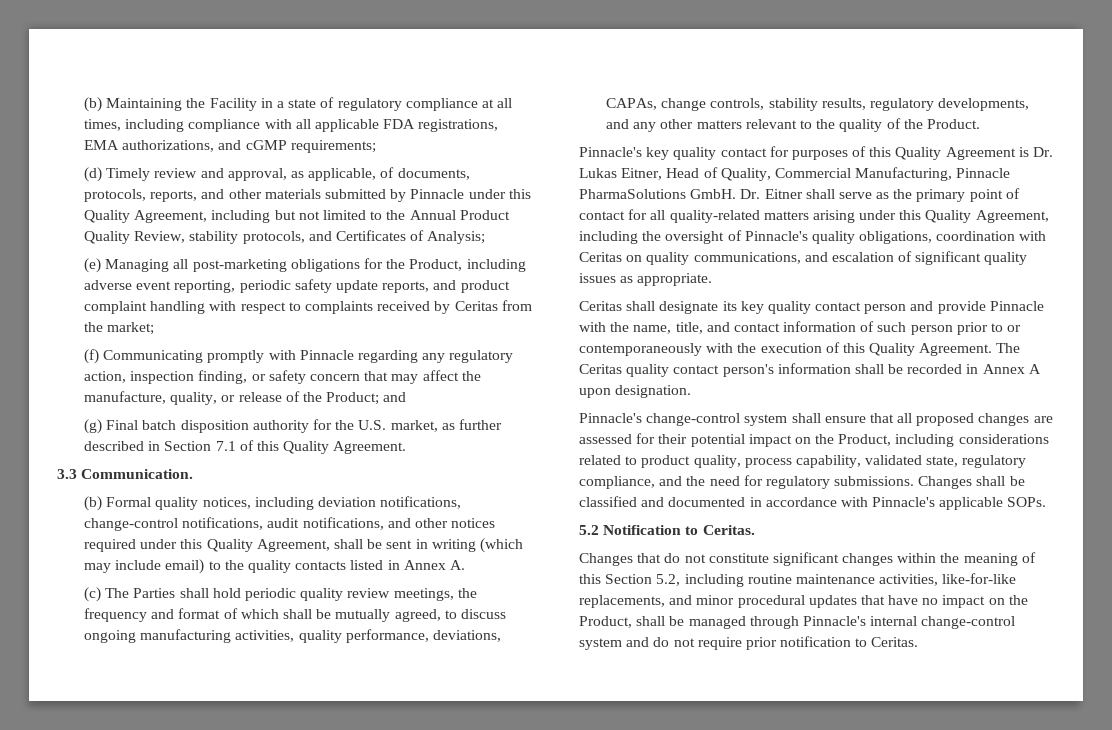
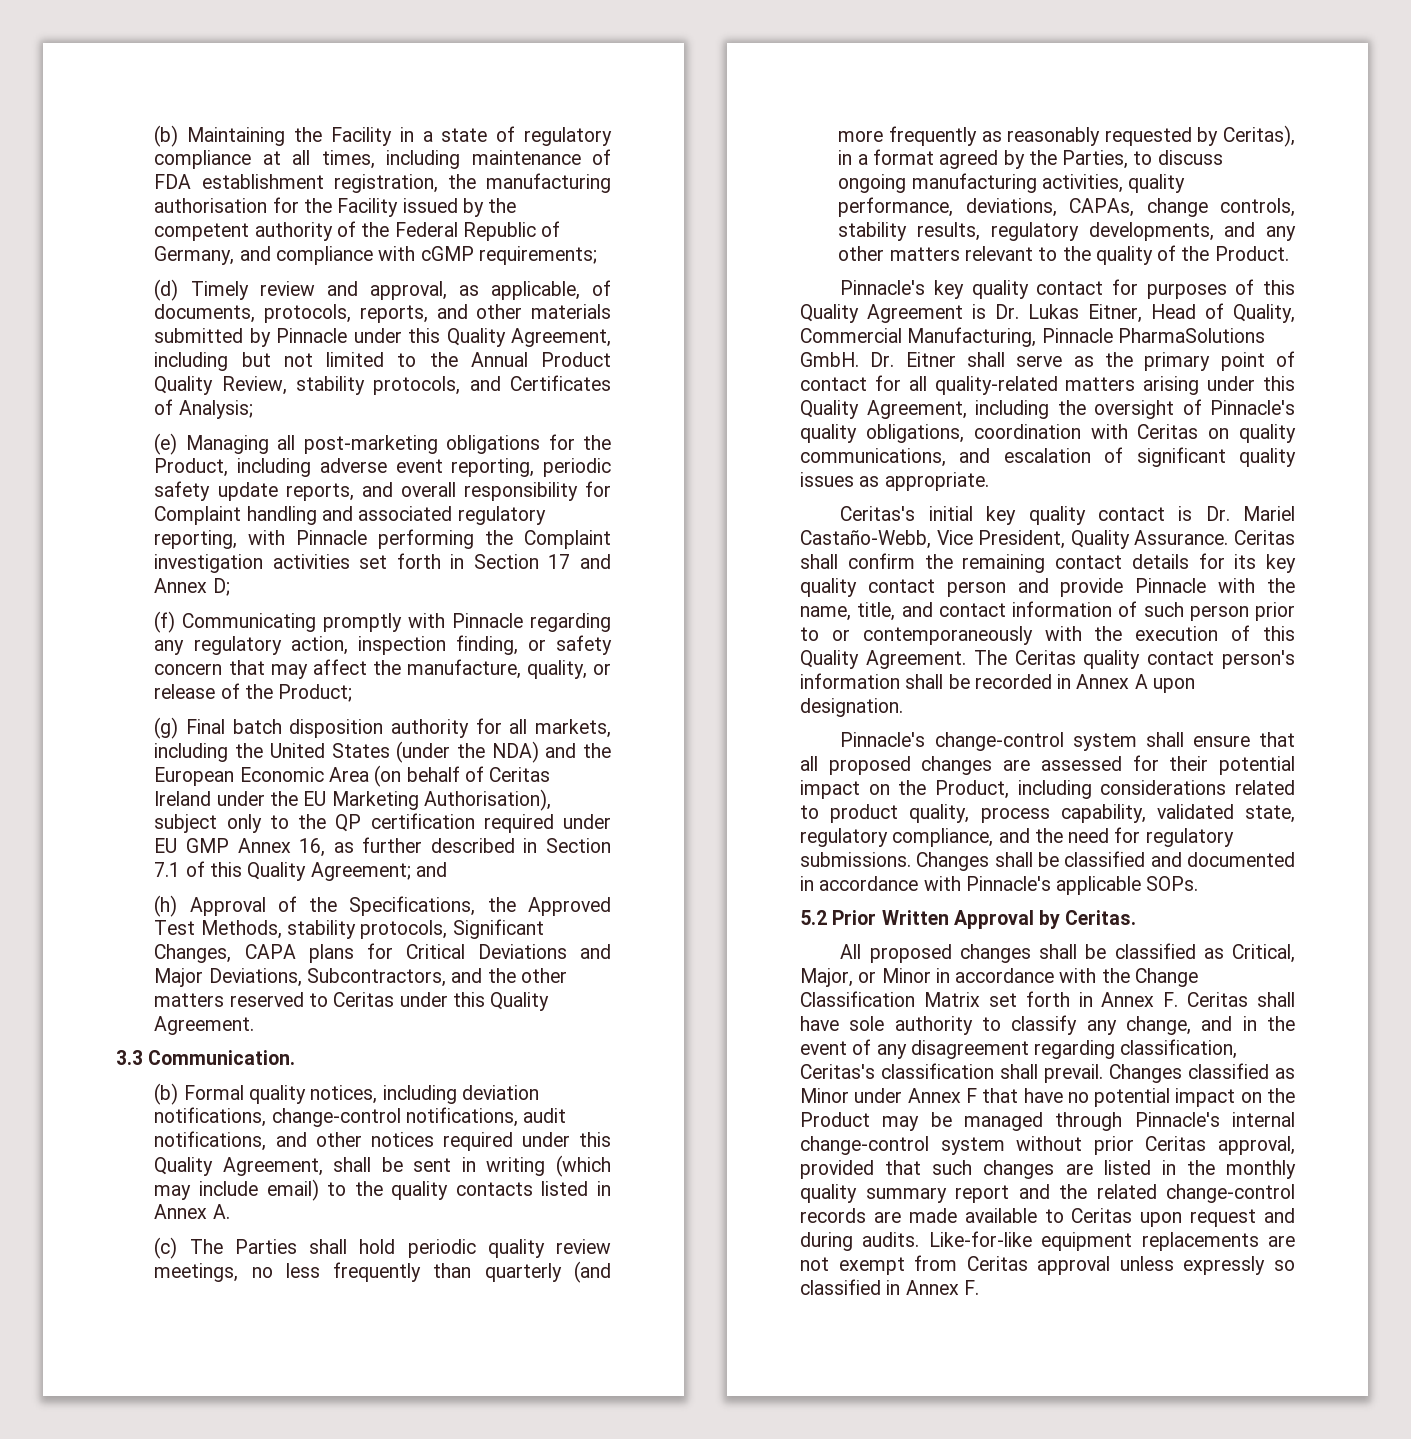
[188,119,499,132] [84,140,242,152] compliance with all applicable FDA registrations, EMA authorizations, and -> [471,149,611,165] [154,173,611,193] [154,197,517,217] [154,221,561,241] [154,246,416,265] maintenance of FDA establishment registration, the manufacturing authorisation for the Facility issued by the competent authority of the Federal Republic of Germany, and compliance with
[460,280,510,293] [84,300,532,314] [84,322,155,335] product complaint handling with respect to complaints received by Ceritas from the market; -> [400,481,611,501] [154,506,546,525] [154,529,611,549] [154,553,612,573] [154,578,230,596] overall responsibility for Complaint handling and associated regulatory reporting, with Pinnacle performing the Complaint investigation activities set forth in Section 17 and Annex D;
[383,392,407,402] and -> (353, 693) none
[335,420,438,432] the U.S. market, -> [509,719,611,738] [154,741,611,763] [154,765,551,787] [154,789,551,811] [154,813,611,833] [154,838,326,857] all markets, including the United States (under the NDA) and the European Economic Area (on behalf of Ceritas Ireland under the EU Marketing Authorisation), subject only to the QP certification required under EU GMP Annex 16,
(330, 447) none -> [310,862,447,881] [154,895,611,917] [154,919,544,939] [154,943,611,963] [154,968,567,987] [154,992,550,1011] Agreement; and // (h) Approval of the Specifications, the Approved Test Methods, stability protocols, Significant Changes, CAPA plans for Critical Deviations and Major Deviations, Subcontractors, and the other matters reserved to Ceritas under this Quality
[457,588,477,598] [84,608,441,622] the frequency and format of which shall be mutually agreed, -> [251,1261,611,1283] [838,125,1295,147] [838,149,1129,169] no less frequently than quarterly (and more frequently as reasonably requested by Ceritas), in a format agreed by the Parties,
[579,301,719,314] Ceritas shall designate -> [840,506,1295,525] [800,530,1295,549] [800,553,1225,573] Ceritas's initial key quality contact is Dr. Mariel Castaño-Webb, Vice President, Quality Assurance. Ceritas shall confirm the remaining contact details for
[603,525,755,535] [579,552,1036,566] [579,573,1017,587] [579,595,857,608] Notification to Ceritas. // Changes that do not constitute significant changes within the meaning of this Section 5.2, including routine maintenance activities, like-for-like replacements, and minor procedural updates -> [832,910,1137,929] [840,943,1295,963] [800,968,1198,987] [800,991,1295,1007] [800,1015,1295,1035] [800,1039,1238,1059] [800,1063,1295,1083] [800,1088,977,1103] Prior Written Approval by Ceritas. // All proposed changes shall be classified as Critical, Major, or Minor in accordance with the Change Classification Matrix set forth in Annex F. Ceritas shall have sole authority to classify any change, and in the event of any disagreement regarding classification, Ceritas's classification shall prevail. Changes classified as Minor under Annex F
[942,595,1028,608] [579,616,666,628] impact on the Product, shall -> [1094,1088,1295,1107] [800,1112,920,1131] potential impact on the Product may
[626,636,919,650] and do not require prior notification to Ceritas. -> [1016,1136,1295,1155] [800,1160,1296,1179] [800,1184,1295,1203] [800,1208,1295,1227] [800,1231,1295,1251] [800,1255,1295,1275] [800,1279,979,1295] without prior Ceritas approval, provided that such changes are listed in the monthly quality summary report and the related change-control records are made available to Ceritas upon request and during audits. Like-for-like equipment replacements are not exempt from Ceritas approval unless expressly so classified in Annex F.

